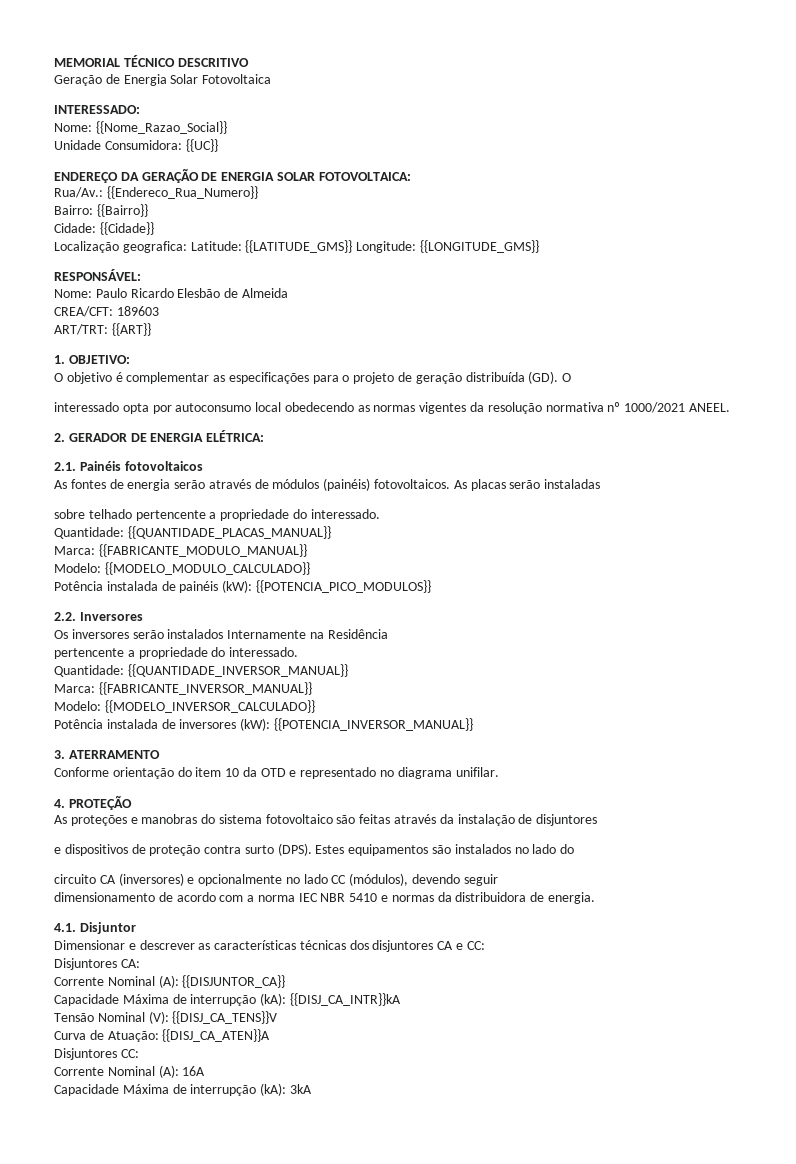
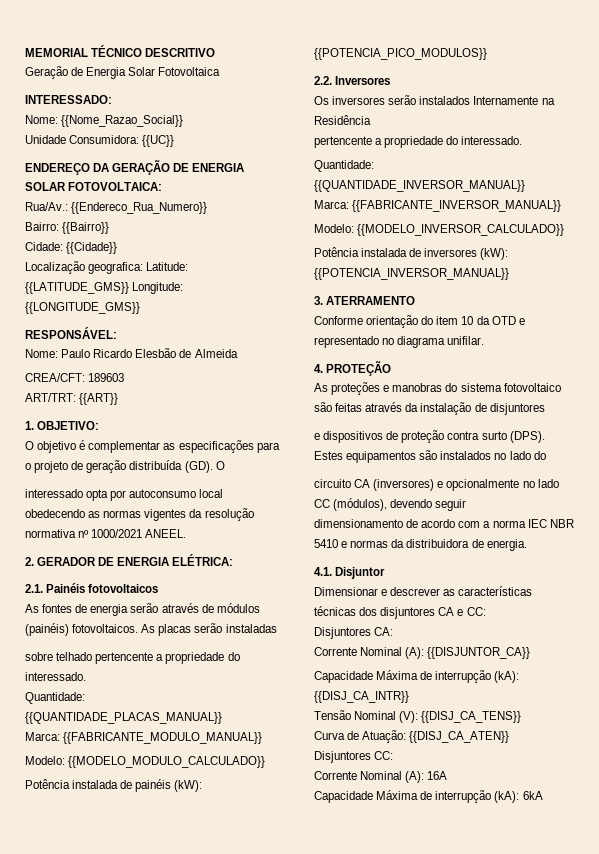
[289,993,401,1006] {{DISJ_CA_INTR}}kA -> [314,691,409,703] {{DISJ_CA_INTR}}
[172,1011,278,1024] {{DISJ_CA_TENS}}V -> [421,711,522,723] {{DISJ_CA_TENS}}
[162,1029,271,1042] {{DISJ_CA_ATEN}}A -> [409,731,510,743] {{DISJ_CA_ATEN}}
[289,1084,312,1094] 3kA -> [522,791,543,800] 6kA

